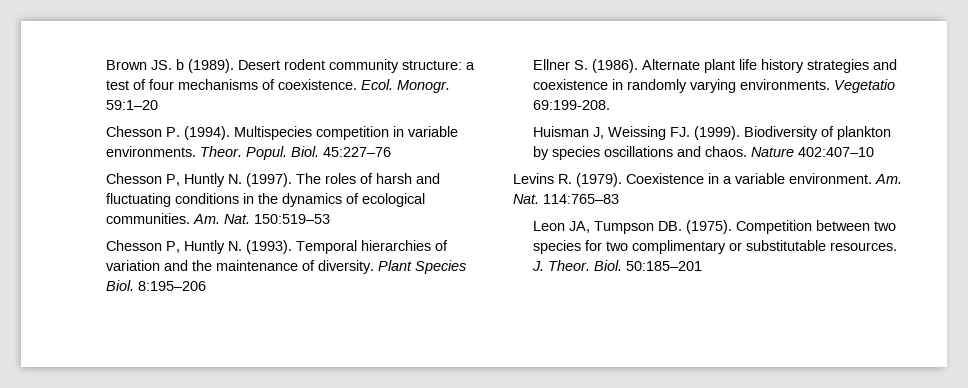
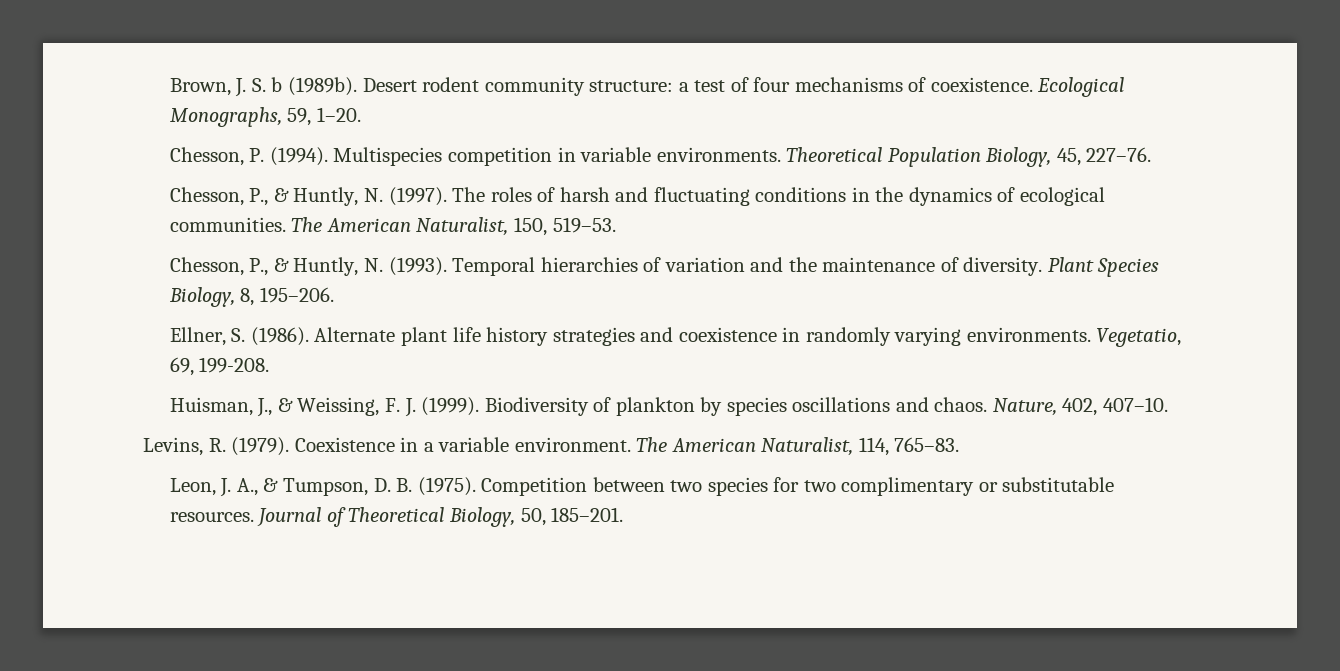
[105,59,234,73] Brown JS. b (1989). -> [169,77,357,97] Brown, J. S. b (1989b).
[360,79,450,93] [105,100,158,110] [105,126,162,137] Ecol. Monogr. 59:1–20 // Chesson -> [1037,77,1125,97] [169,107,361,127] [169,147,244,166] Ecological Monographs, 59, 1–20. // Chesson,
[199,146,391,160] [105,173,225,187] Theor. Popul. Biol. 45:227–76 // Chesson P, Huntly -> [786,147,1152,167] [169,187,359,206] Theoretical Population Biology, 45, 227–76. // Chesson, P., & Huntly,
[192,214,330,224] [105,240,225,254] Am. Nat. 150:519–53 // Chesson P, Huntly -> [291,217,616,236] [169,257,359,276] The American Naturalist, 150, 519–53. // Chesson, P., & Huntly,
[105,280,206,291] [532,59,570,70] Biol. 8:195–206 // Ellner -> [168,287,334,307] [169,327,226,346] Biology, 8, 195–206. // Ellner,
[833,79,895,93] [532,100,610,110] [532,126,690,140] Vegetatio 69:199-208. // Huisman J, Weissing FJ. -> [1096,328,1182,347] [169,357,270,376] [169,397,416,417] Vegetatio, 69, 199-208. // Huisman, J., & Weissing, F. J.
[750,147,874,157] [513,173,554,184] Nature 402:407–10 // Levins -> [992,397,1168,416] [143,437,203,456] Nature, 402, 407–10. // Levins,
[875,174,902,184] [513,194,619,204] [532,221,682,234] Am. Nat. 114:765–83 // Leon JA, Tumpson DB. -> [636,437,960,456] [169,478,413,497] The American Naturalist, 114, 765–83. // Leon, J. A., & Tumpson, D. B.
[531,260,702,271] J. Theor. Biol. 50:185–201 -> [257,507,624,527] Journal of Theoretical Biology, 50, 185–201.

